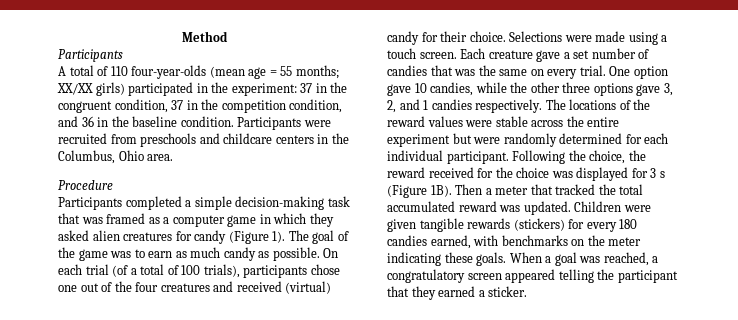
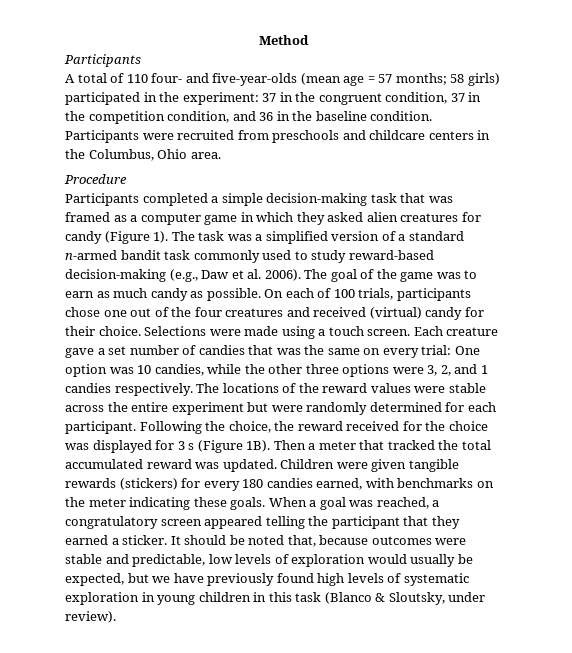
[131,65,339,79] [57,83,93,95] four-year-olds (mean age = 55 months; XX/XX -> [151,73,465,86] four- and five-year-olds (mean age = 57 months; 58
(309, 235) none -> [198,231,464,244] [65,250,434,263] [65,269,328,282] task was a simplified version of a standard n-armed bandit task commonly used to study reward-based decision-making (e.g., Daw et al. 2006). The
[85,264,165,277] trial (of a total -> (314, 293) none
[203,264,240,278] trials), -> [358,288,394,300] trials,
[579,65,606,76] trial. -> [421,345,452,355] trial:
[387,84,411,96] gave -> [109,367,134,374] was
[636,84,661,96] gave -> [392,367,424,374] were
[387,150,443,161] individual -> (496, 407) none
(528, 291) none -> [170,535,467,547] [65,554,473,567] [65,573,469,586] [65,592,486,605] [65,611,116,623] It should be noted that, because outcomes were stable and predictable, low levels of exploration would usually be expected, but we have previously found high levels of systematic exploration in young children in this task (Blanco & Sloutsky, under review).

